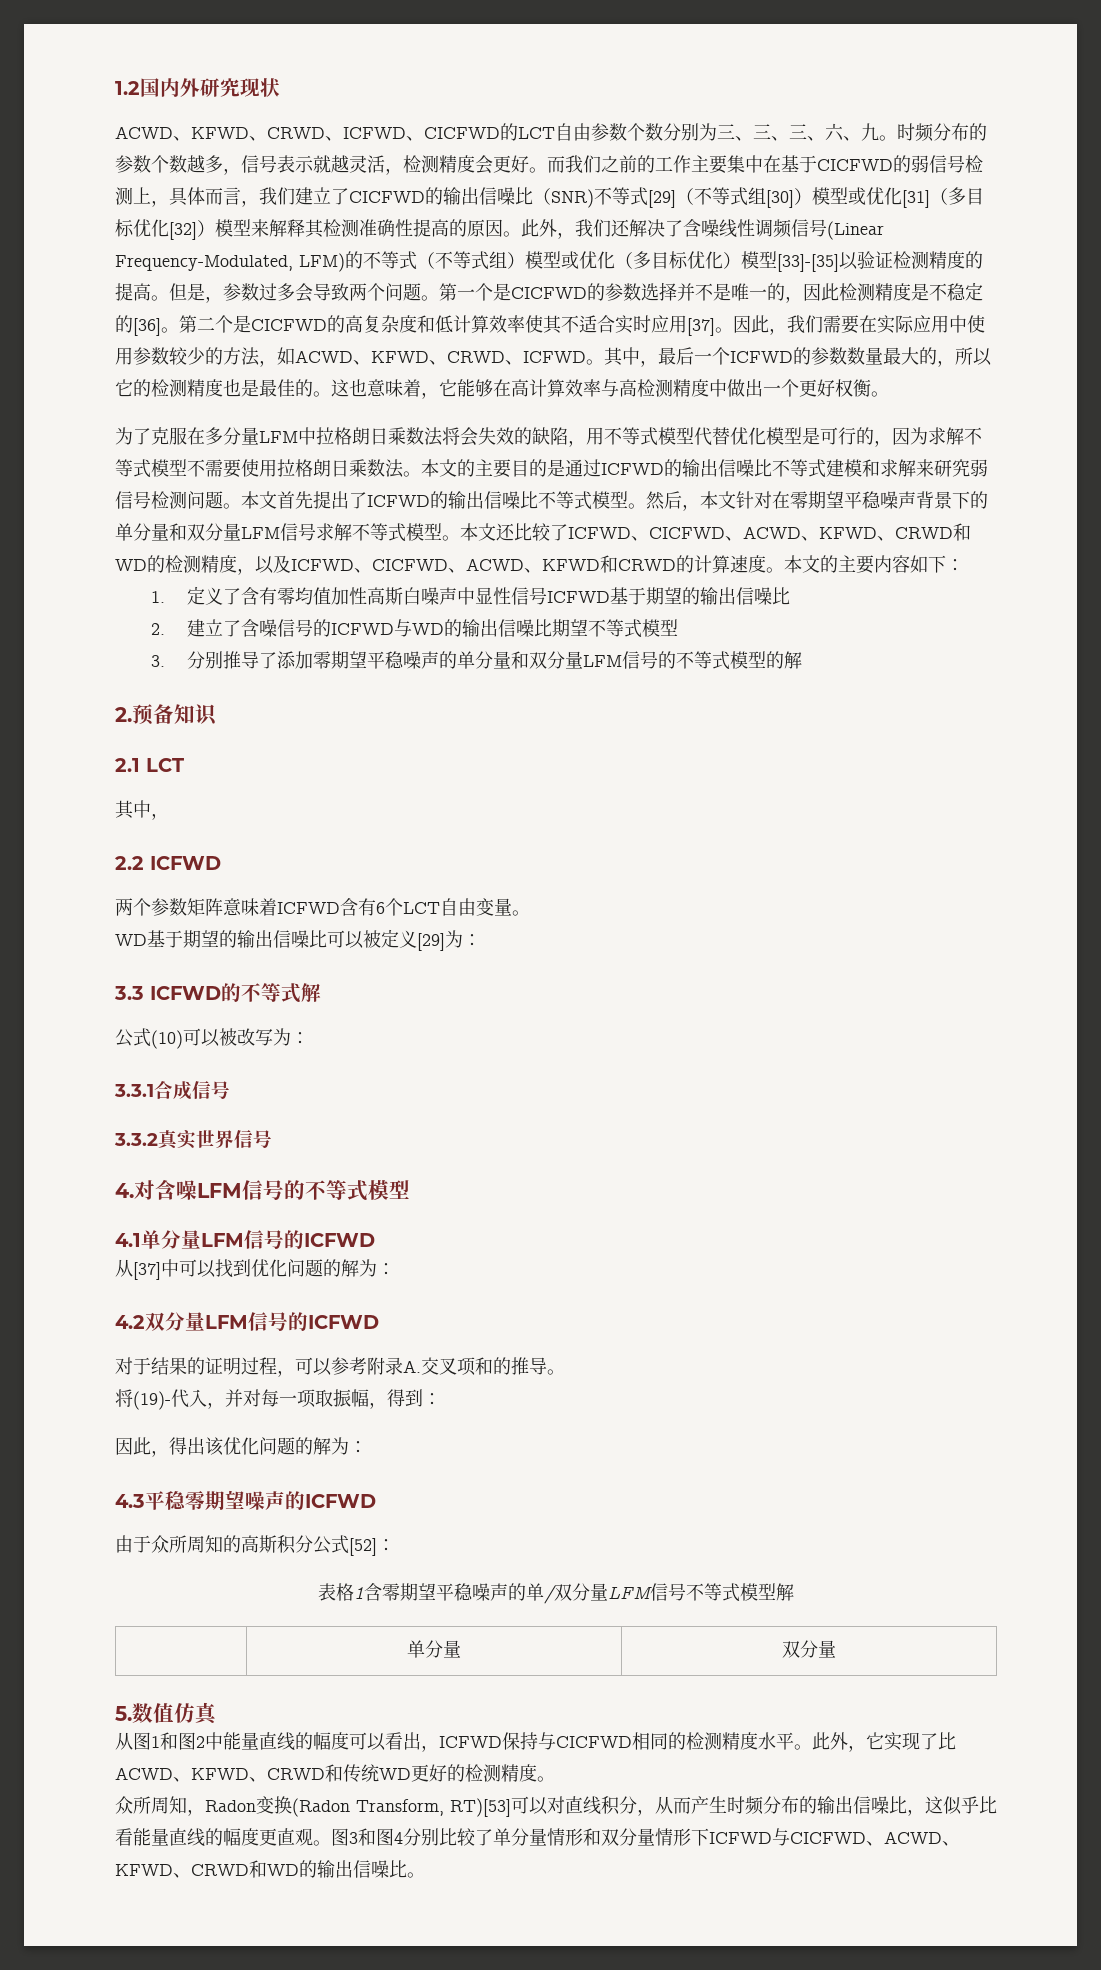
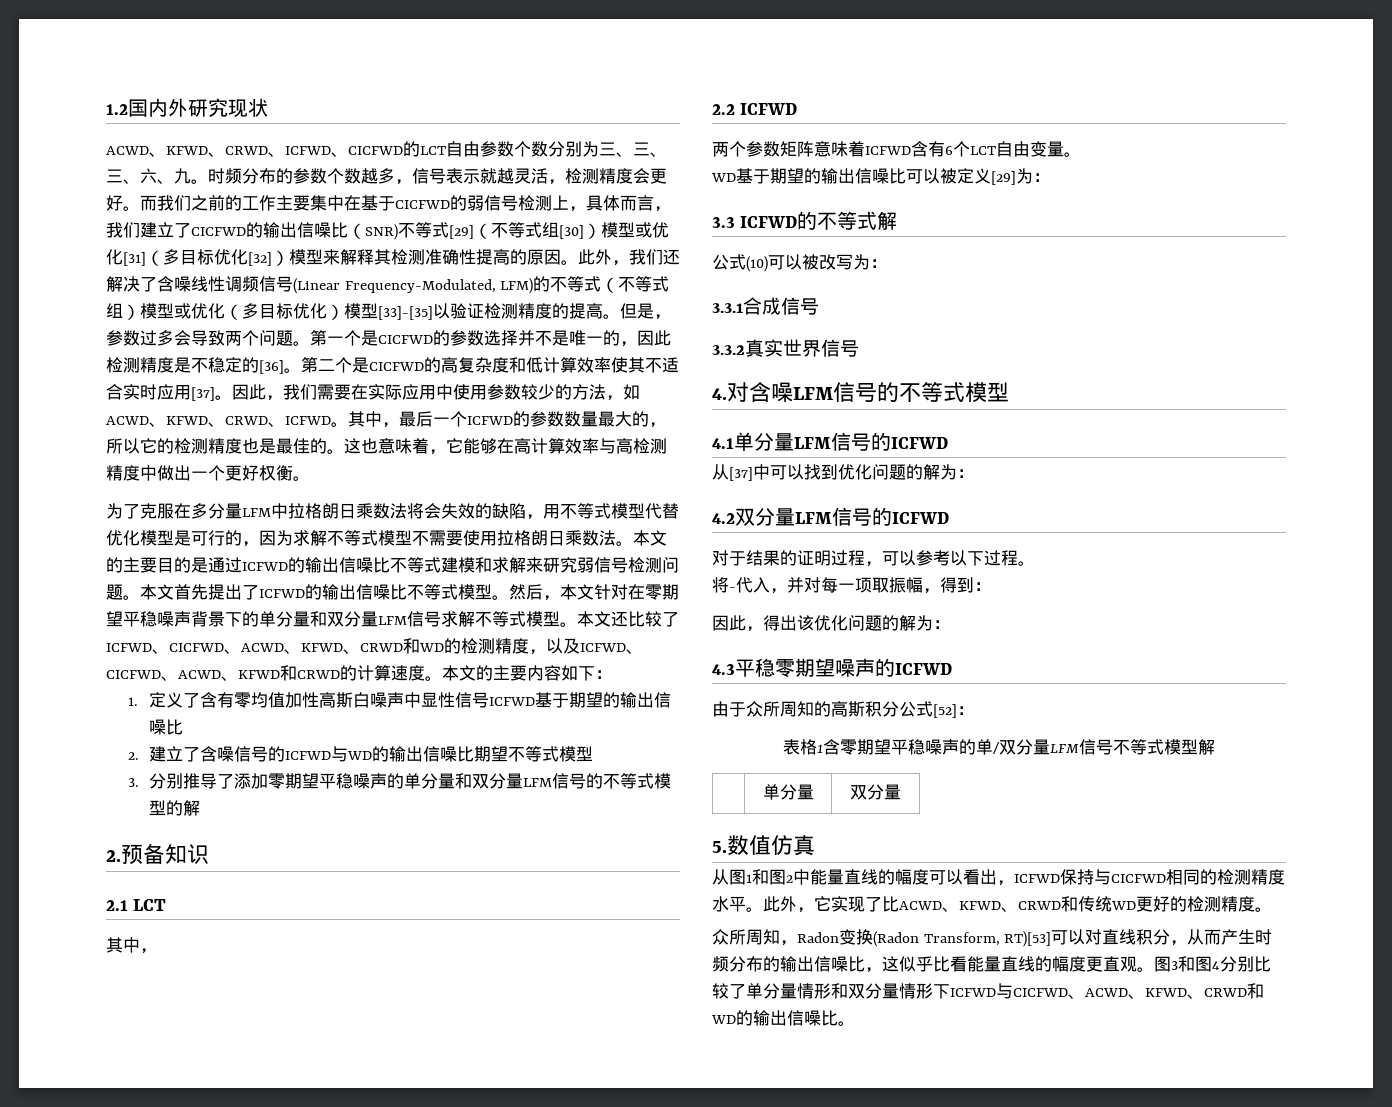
[367,1357,547,1376] 附录A.交叉项和的推导 -> [950,550,1018,566] 以下过程
[133,1391,171,1410] (19)- -> [729,587,736,591] -

